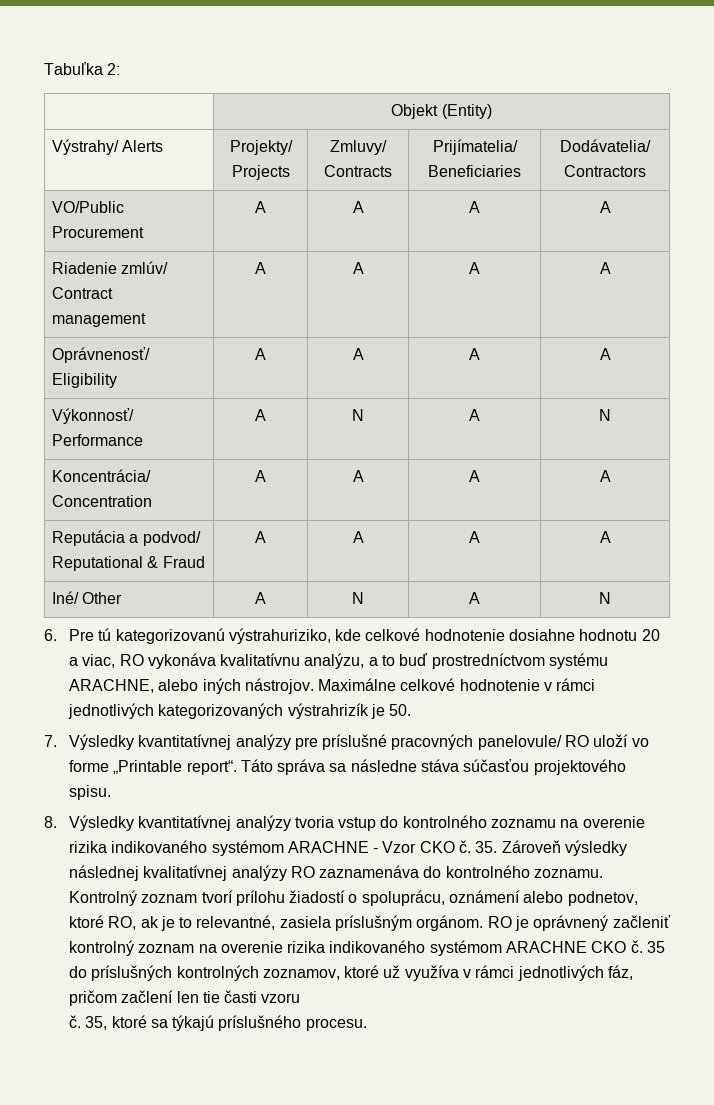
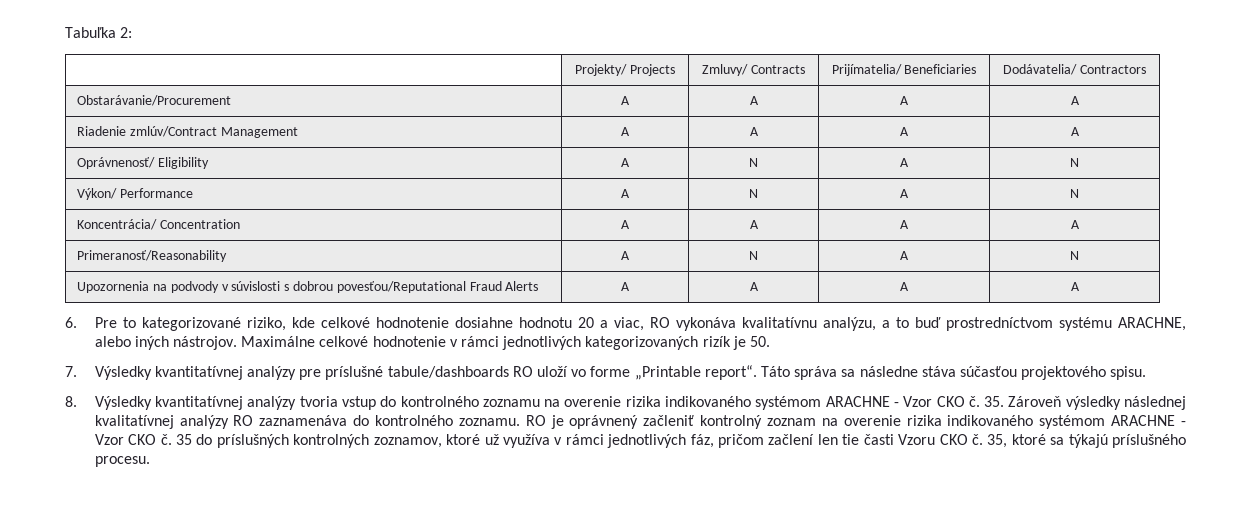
[391,104,492,119] [52,139,164,155] | Objekt (Entity) // Výstrahy/ Alerts -> (133, 32) none
[52,201,125,213] [52,226,145,238] VO/Public Procurement -> [77,95,232,106] Obstarávanie/Procurement
[121,261,169,274] [52,287,114,299] [52,313,147,327] zmlúv/ Contract management -> [130,126,298,138] zmlúv/Contract Management
[352,348,364,360] [469,348,480,360] [599,348,611,360] [52,408,135,424] A | A | A // Výkonnosť/ -> [749,158,758,167] [900,158,909,167] [1070,158,1079,167] [77,188,118,200] N | A | N // Výkon/
[52,530,201,546] [52,556,159,571] Reputácia a podvod/ Reputational & -> [77,250,228,262] [621,251,630,260] [749,251,758,260] [900,251,909,260] [1070,251,1079,260] [77,281,466,293] Primeranosť/Reasonability | A | N | A | N // Upozornenia na podvody v súvislosti s dobrou povesťou/Reputational
[255,531,266,543] [352,531,364,543] [469,531,480,543] [599,531,611,543] [52,591,123,604] [255,592,266,604] [352,592,364,604] [469,592,480,604] [599,592,611,604] | A | A | A | A // Iné/ Other | A | N | A | N -> [505,281,539,291] [621,282,630,291] [749,282,759,291] [900,282,909,291] [1070,282,1080,291] Alerts | A | A | A | A
[98,628,331,644] tú kategorizovanú výstrahuriziko, -> [122,317,286,331] to kategorizované riziko,
[287,703,369,719] výstrahrizík -> [702,336,731,347] rizík
[391,734,562,750] pracovných panelovule/ -> [387,366,509,378] tabule/dashboards
[68,890,638,906] [68,915,484,931] Kontrolný zoznam tvorí prílohu žiadostí o spoluprácu, oznámení alebo podnetov, ktoré RO, ak je to relevantné, zasiela príslušným orgánom. -> (520, 422) none
(588, 947) none -> [1180,421,1186,426] [94,434,124,445] - Vzor
[261,993,301,1003] vzoru // -> [898,434,968,445] Vzoru CKO

